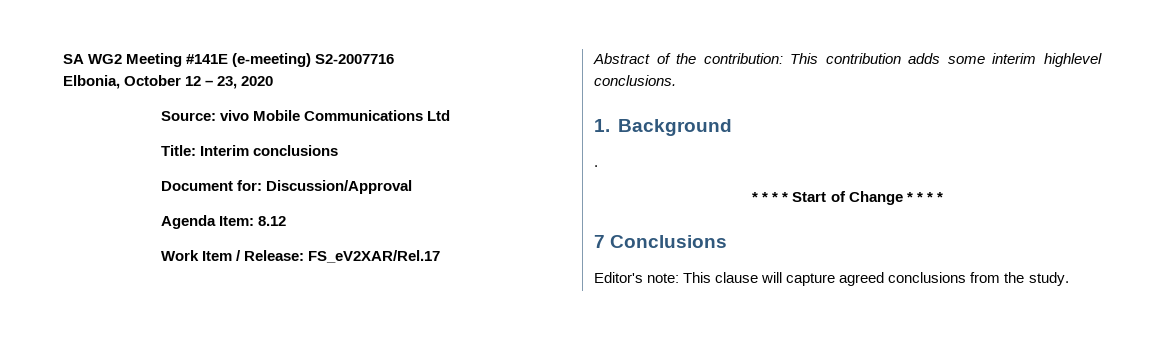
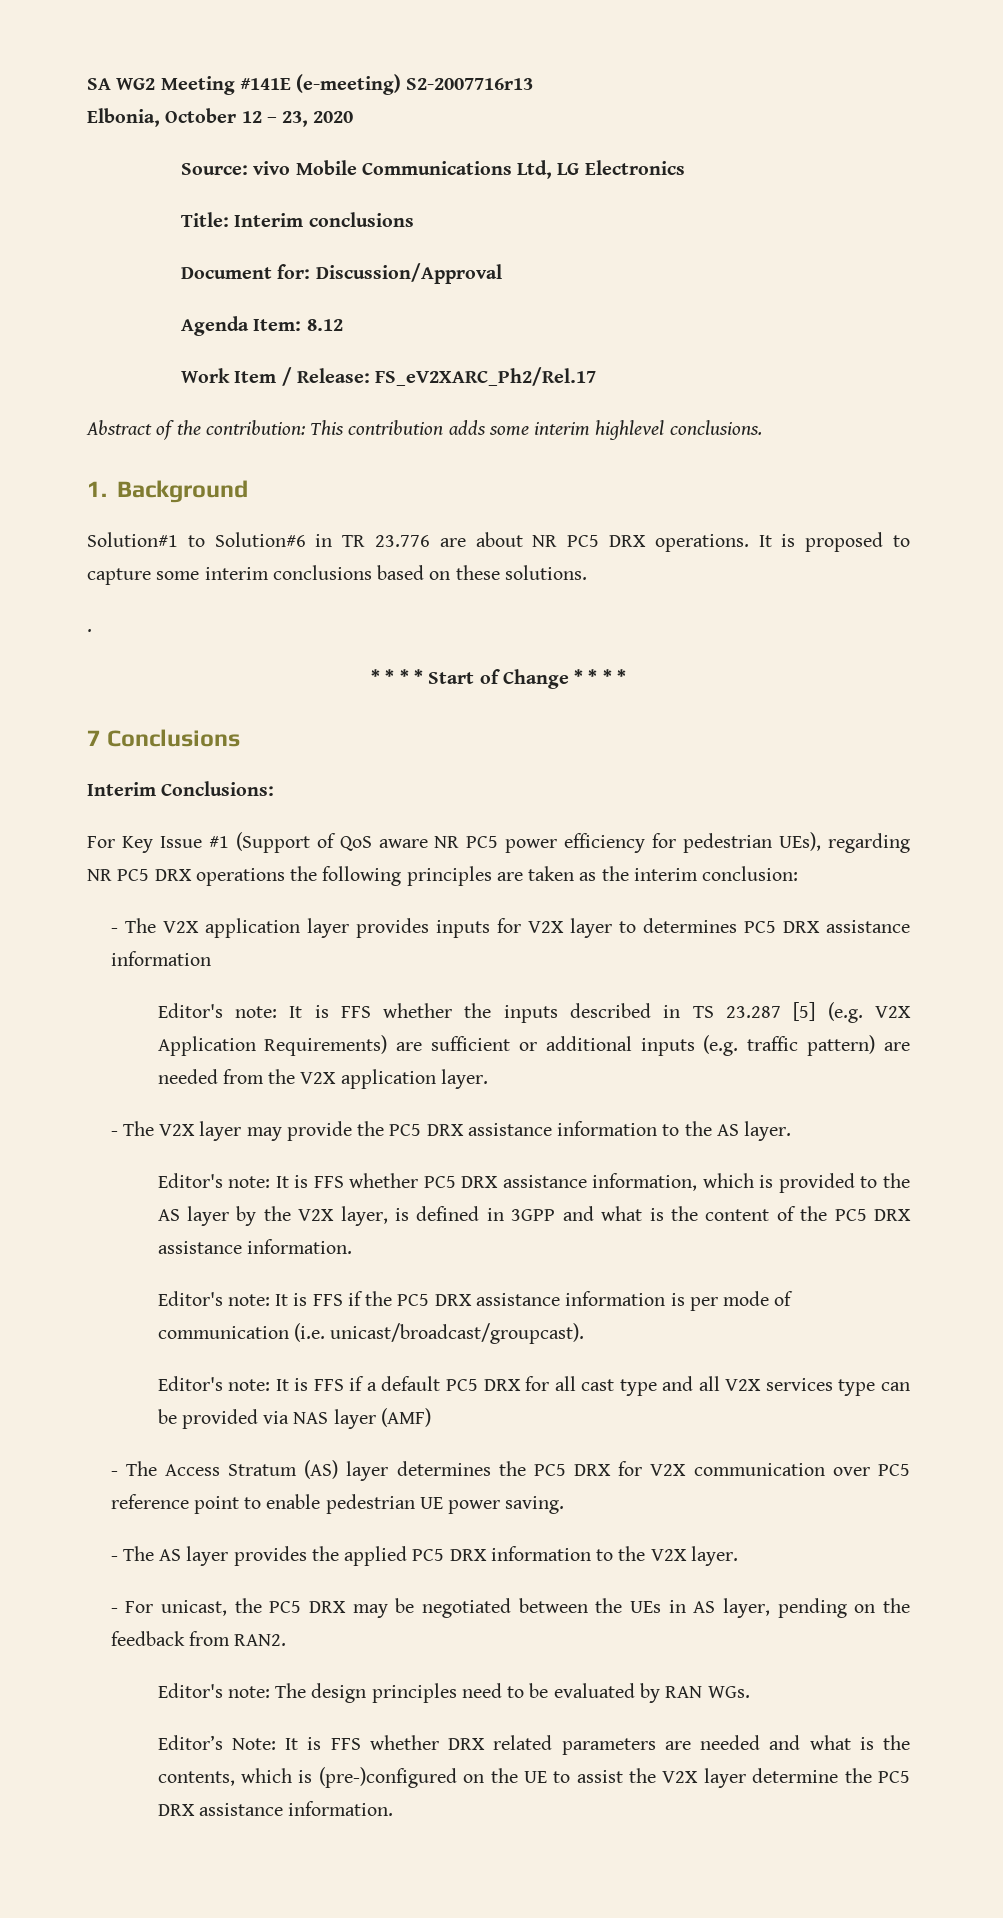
[315,54,395,64] S2-2007716 -> [406,78,534,90] S2-2007716r13
[426,110,450,121] Ltd -> [517,160,685,179] Ltd, LG Electronics
[307,250,440,263] FS_eV2XAR/Rel.17 -> [375,367,597,386] FS_eV2XARC_Ph2/Rel.17
(733, 127) none -> [87,532,910,552] [87,565,587,585] // Solution#1 to Solution#6 in TR 23.776 are about NR PC5 DRX operations. It is proposed to capture some interim conclusions based on these solutions.
[594,272,1069,286] Editor's note: This clause will capture agreed conclusions from the study. -> [87,781,275,796] [87,832,910,853] [87,866,799,886] [110,918,910,938] [110,951,211,966] [157,1002,912,1023] [157,1035,910,1056] [157,1069,488,1089] [110,1121,792,1141] [157,1173,910,1193] [157,1206,912,1226] [157,1239,352,1254] [157,1291,794,1311] [157,1323,585,1344] [157,1376,911,1396] [157,1408,431,1429] [110,1460,910,1481] [110,1494,565,1514] [110,1546,738,1566] [110,1598,910,1618] [110,1631,287,1646] [157,1683,750,1703] [157,1735,910,1755] [157,1767,910,1788] [157,1801,394,1816] Interim Conclusions: // For Key Issue #1 (Support of QoS aware NR PC5 power efficiency for pedestrian UEs), regarding NR PC5 DRX operations the following principles are taken as the interim conclusion: // - The V2X application layer provides inputs for V2X layer to determines PC5 DRX assistance information // Editor's note: It is FFS whether the inputs described in TS 23.287 [5] (e.g. V2X Application Requirements) are sufficient or additional inputs (e.g. traffic pattern) are needed from the V2X application layer. // - The V2X layer may provide the PC5 DRX assistance information to the AS layer. // Editor's note: It is FFS whether PC5 DRX assistance information, which is provided to the AS layer by the V2X layer, is defined in 3GPP and what is the content of the PC5 DRX assistance information. // Editor's note: It is FFS if the PC5 DRX assistance information is per mode of communication (i.e. unicast/broadcast/groupcast). // Editor's note: It is FFS if a default PC5 DRX for all cast type and all V2X services type can be provided via NAS layer (AMF) // - The Access Stratum (AS) layer determines the PC5 DRX for V2X communication over PC5 reference point to enable pedestrian UE power saving. // - The AS layer provides the applied PC5 DRX information to the V2X layer. // - For unicast, the PC5 DRX may be negotiated between the UEs in AS layer, pending on the feedback from RAN2. // Editor's note: The design principles need to be evaluated by RAN WGs. // Editor’s Note: It is FFS whether DRX related parameters are needed and what is the contents, which is (pre-)configured on the UE to assist the V2X layer determine the PC5 DRX assistance information.

